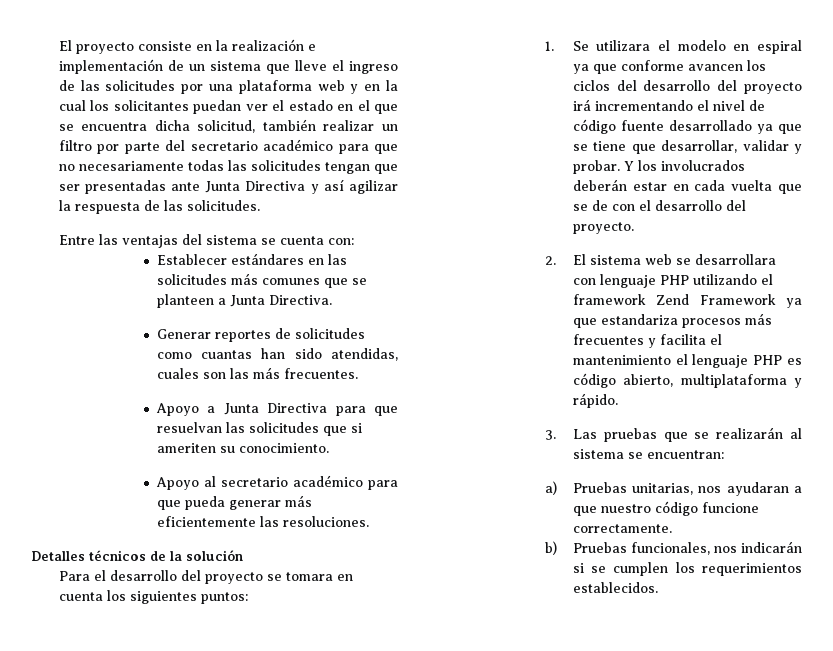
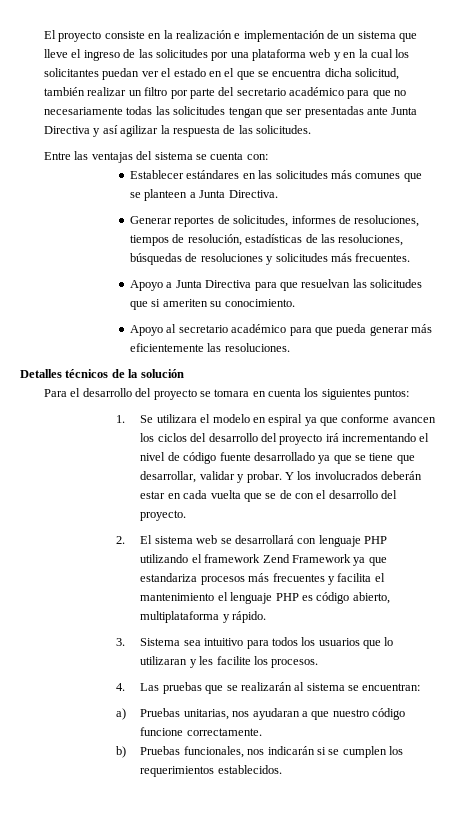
[294,328,365,339] [156,348,398,361] [156,368,249,379] solicitudes como cuantas han sido atendidas, cuales son las -> [233,215,420,227] [130,234,404,246] [130,253,328,265] solicitudes, informes de resoluciones, tiempos de resolución, estadísticas de las resoluciones, búsquedas de resoluciones y solicitudes
[694,254,776,265] desarrollara -> [234,535,294,544] desarrollará
(557, 435) none -> [140,637,394,649] [140,656,319,668] [116,683,126,691] Sistema sea intuitivo para todos los usuarios que lo utilizaran y les facilite los procesos. // 4.

